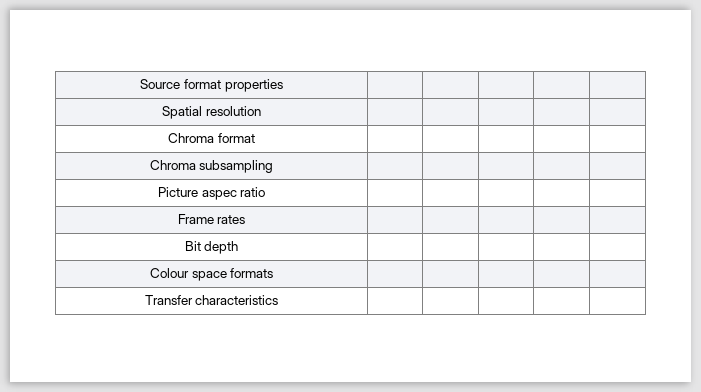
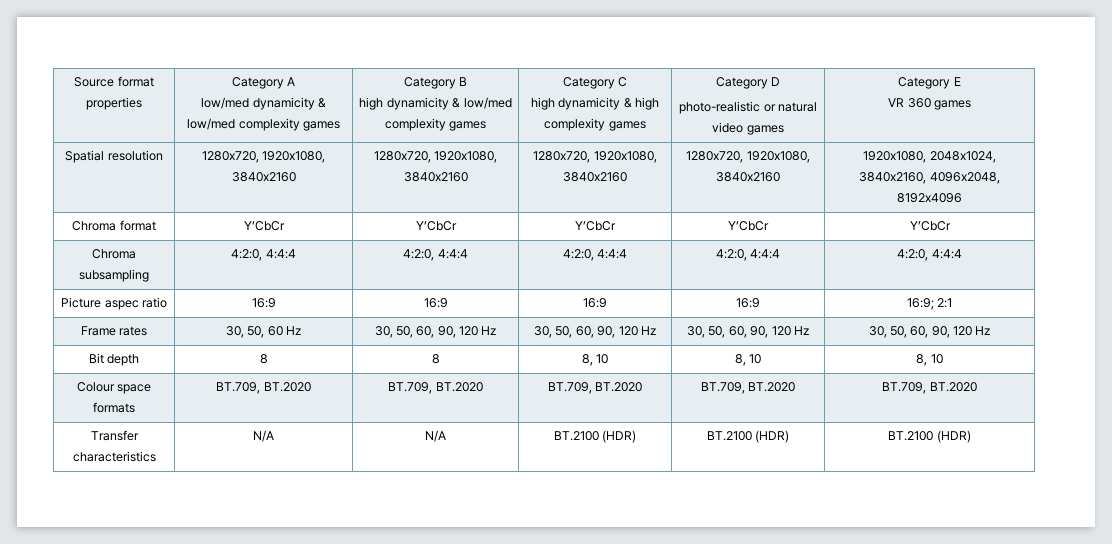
[162,106,261,119] [168,133,255,143] [149,160,274,173] [157,187,266,200] [177,214,246,224] [184,241,239,254] [149,268,274,281] [144,295,279,305] | | | | // Spatial resolution | | | | | // Chroma format | | | | | // Chroma subsampling | | | | | // Picture aspec ratio | | | | | // Frame rates | | | | | // Bit depth | | | | | // Colour space formats | | | | | // Transfer characteristics | | | | | -> [231,77,296,89] [201,97,326,110] [187,118,340,131] [403,77,468,89] [359,97,512,110] [384,118,487,131] [562,77,628,89] [530,97,660,110] [544,118,646,131] [715,77,781,89] [679,101,817,114] [712,122,784,135] [898,77,961,89] [888,98,971,110] [65,150,163,163] [201,151,326,163] [231,172,296,182] [373,151,498,163] [403,172,468,182] [533,151,657,163] [563,172,627,182] [686,151,810,163] [716,172,781,182] [863,151,996,163] [859,172,1000,184] [897,193,963,203] [72,220,156,231] [243,221,285,231] [415,221,457,231] [575,221,617,231] [728,221,770,231] [909,221,951,231] [92,249,136,259] [79,269,149,282] [231,249,296,261] [403,249,468,261] [562,249,628,261] [715,249,781,261] [897,249,962,261] [61,297,167,310] [251,298,276,308] [423,298,448,308] [583,298,608,308] [736,298,761,308] [906,298,953,310] [80,326,148,336] [225,326,302,338] [374,326,497,338] [534,326,656,338] [687,326,809,338] [868,326,991,338] [88,353,140,366] [259,354,268,364] [431,354,440,364] [581,354,609,366] [734,354,762,366] [916,354,943,366] [76,382,152,394] [93,402,135,413] [216,382,311,394] [388,382,483,394] [547,382,643,394] [700,382,796,394] [882,382,977,394] [90,430,139,441] [72,451,156,462] [253,430,274,442] [425,430,446,442] [553,430,637,443] [706,430,790,443] [888,430,971,443] Category A // low/med dynamicity & low/med complexity games | Category B // high dynamicity & low/med complexity games | Category C // high dynamicity & high complexity games | Category D // photo-realistic or natural video games | Category E // VR 360 games // Spatial resolution | 1280x720, 1920x1080, 3840x2160 | 1280x720, 1920x1080, 3840x2160 | 1280x720, 1920x1080, 3840x2160 | 1280x720, 1920x1080, 3840x2160 | 1920x1080, 2048x1024, 3840x2160, 4096x2048, 8192x4096 // Chroma format | Y’CbCr | Y’CbCr | Y’CbCr | Y’CbCr | Y’CbCr // Chroma subsampling | 4:2:0, 4:4:4 | 4:2:0, 4:4:4 | 4:2:0, 4:4:4 | 4:2:0, 4:4:4 | 4:2:0, 4:4:4 // Picture aspec ratio | 16:9 | 16:9 | 16:9 | 16:9 | 16:9; 2:1 // Frame rates | 30, 50, 60 Hz | 30, 50, 60, 90, 120 Hz | 30, 50, 60, 90, 120 Hz | 30, 50, 60, 90, 120 Hz | 30, 50, 60, 90, 120 Hz // Bit depth | 8 | 8 | 8, 10 | 8, 10 | 8, 10 // Colour space formats | BT.709, BT.2020 | BT.709, BT.2020 | BT.709, BT.2020 | BT.709, BT.2020 | BT.709, BT.2020 // Transfer characteristics | N/A | N/A | BT.2100 (HDR) | BT.2100 (HDR) | BT.2100 (HDR)

